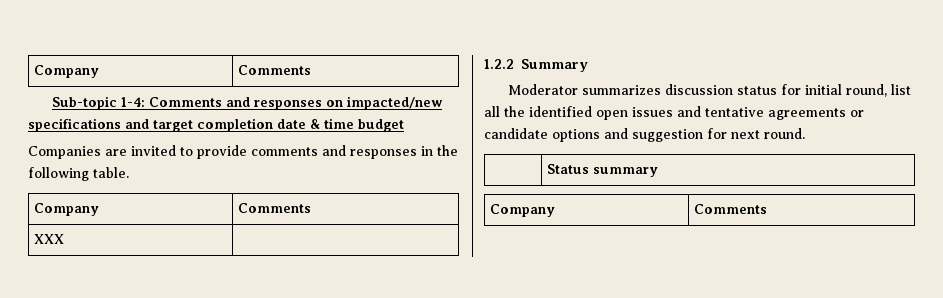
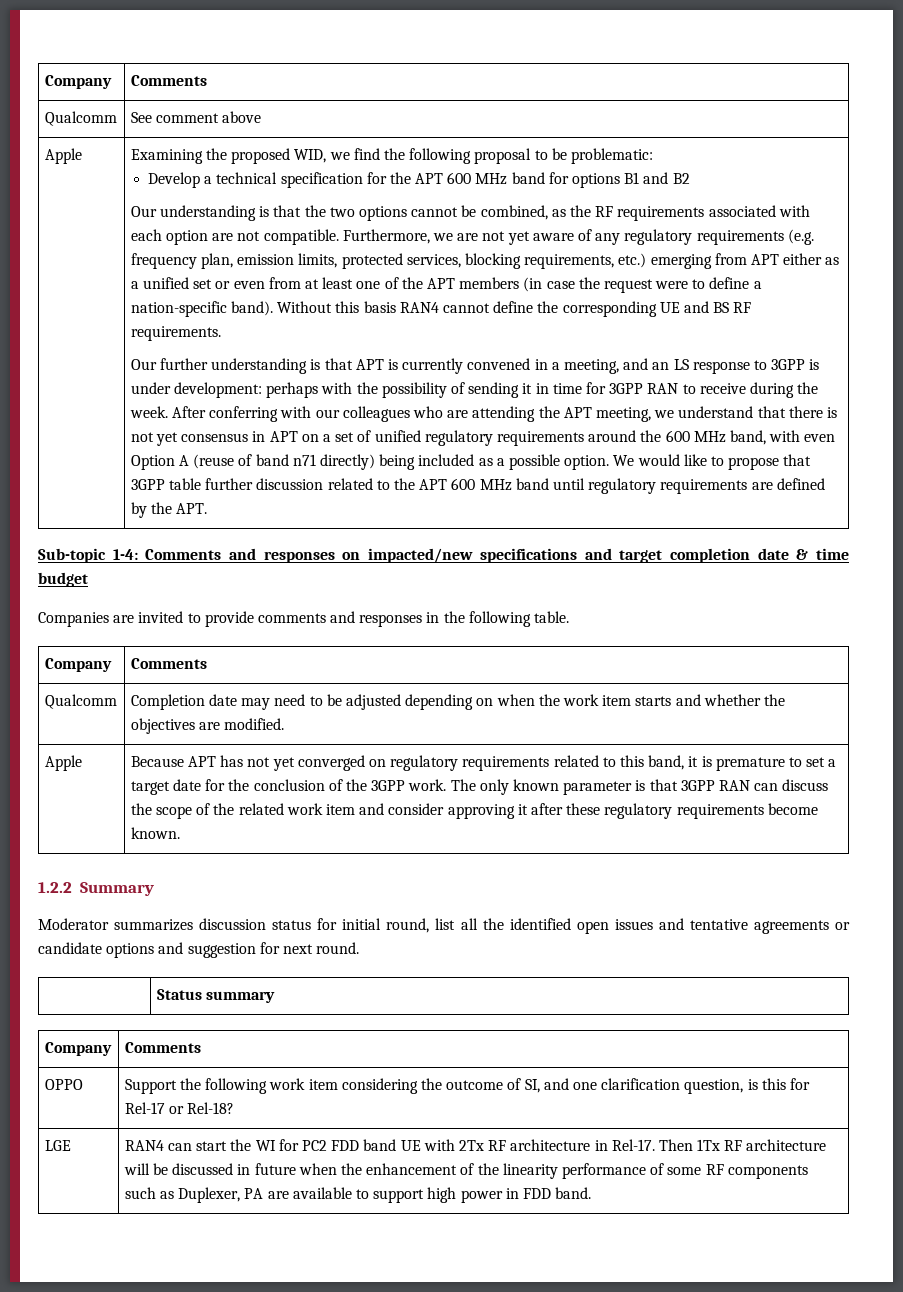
[34,65,100,78] [238,65,312,75] Company | Comments -> [44,75,112,89] [130,75,207,86] [44,111,117,126] [130,111,262,123] [44,148,82,164] [130,148,653,164] [147,172,690,188] [130,205,810,221] [130,229,814,245] [130,253,840,269] [130,277,762,293] [130,301,752,317] [130,326,221,341] [130,358,820,374] [130,382,819,398] [129,406,837,422] [130,430,836,446] [130,454,812,470] [130,478,825,494] [130,502,208,518] Company | Comments // Qualcomm | See comment above // Apple | Examining the proposed WID, we find the following proposal to be problematic: // Develop a technical specification for the APT 600 MHz band for options B1 and B2 // Our understanding is that the two options cannot be combined, as the RF requirements associated with each option are not compatible. Furthermore, we are not yet aware of any regulatory requirements (e.g. frequency plan, emission limits, protected services, blocking requirements, etc.) emerging from APT either as a unified set or even from at least one of the APT members (in case the request were to define a nation-specific band). Without this basis RAN4 cannot define the corresponding UE and BS RF requirements. // Our further understanding is that APT is currently convened in a meeting, and an LS response to 3GPP is under development: perhaps with the possibility of sending it in time for 3GPP RAN to receive during the week. After conferring with our colleagues who are attending the APT meeting, we understand that there is not yet consensus in APT on a set of unified regulatory requirements around the 600 MHz band, with even Option A (reuse of band n71 directly) being included as a possible option. We would like to propose that 3GPP table further discussion related to the APT 600 MHz band until regulatory requirements are defined by the APT.
[34,234,65,244] XXX | -> [44,694,117,709] [130,694,785,710] [130,718,285,734] [44,755,82,771] [130,755,837,771] [130,779,829,795] [130,803,818,819] [130,827,180,839] Qualcomm | Completion date may need to be adjusted depending on when the work item starts and whether the objectives are modified. // Apple | Because APT has not yet converged on regulatory requirements related to this band, it is premature to set a target date for the conclusion of the 3GPP work. The only known parameter is that 3GPP RAN can discuss the scope of the related work item and consider approving it after these regulatory requirements become known.
(768, 209) none -> [44,1079,83,1090] [124,1078,810,1094] [124,1102,235,1114] [44,1140,71,1151] [124,1139,827,1151] [123,1163,808,1179] [124,1187,592,1203] // OPPO | Support the following work item considering the outcome of SI, and one clarification question, is this for Rel-17 or Rel-18? // LGE | RAN4 can start the WI for PC2 FDD band UE with 2Tx RF architecture in Rel-17. Then 1Tx RF architecture will be discussed in future when the enhancement of the linearity performance of some RF components such as Duplexer, PA are available to support high power in FDD band.

